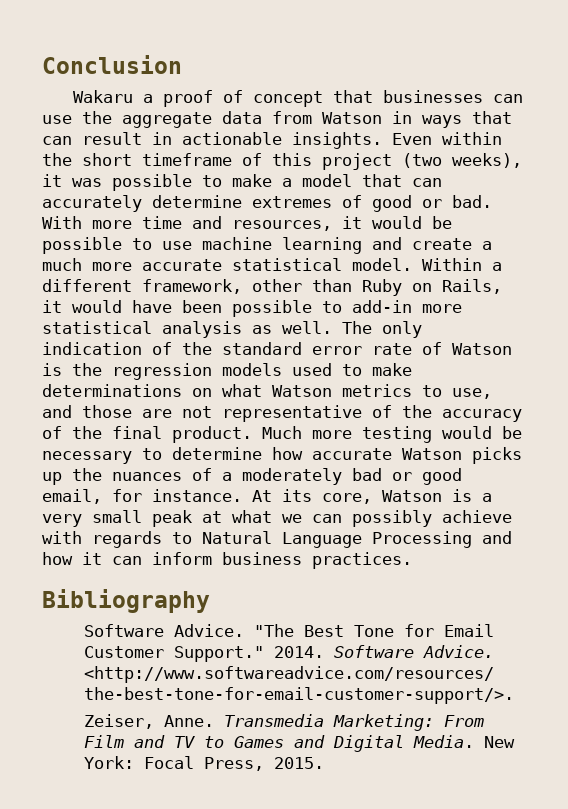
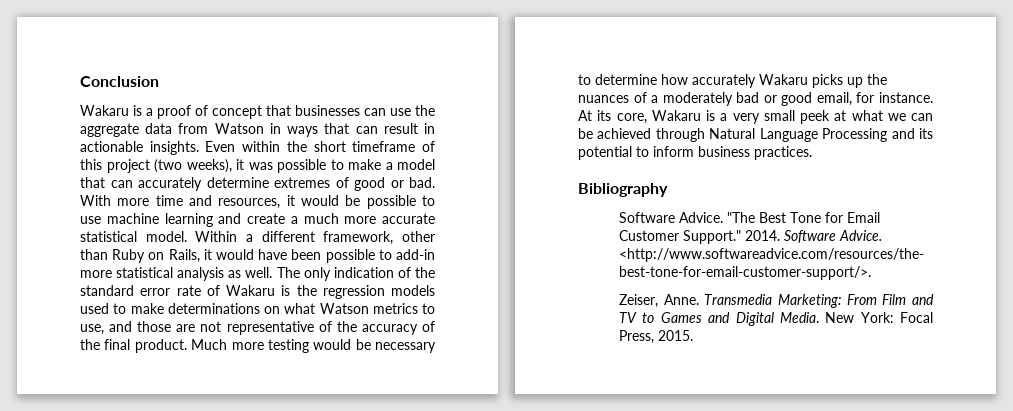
(133, 96) none -> [133,105,142,116] is
[452,343,512,355] Watson -> [226,285,275,296] Wakaru
[312,448,462,460] accurate Watson -> [692,74,808,88] accurately Wakaru
[382,490,442,502] Watson -> [651,110,701,121] Wakaru
[152,510,192,527] peak -> [800,110,830,124] peek
[352,510,512,527] [42,531,192,548] possibly achieve with regards to -> [578,128,705,142] be achieved through
[42,552,142,565] how it can -> [919,128,933,139] [578,146,649,160] its potential to

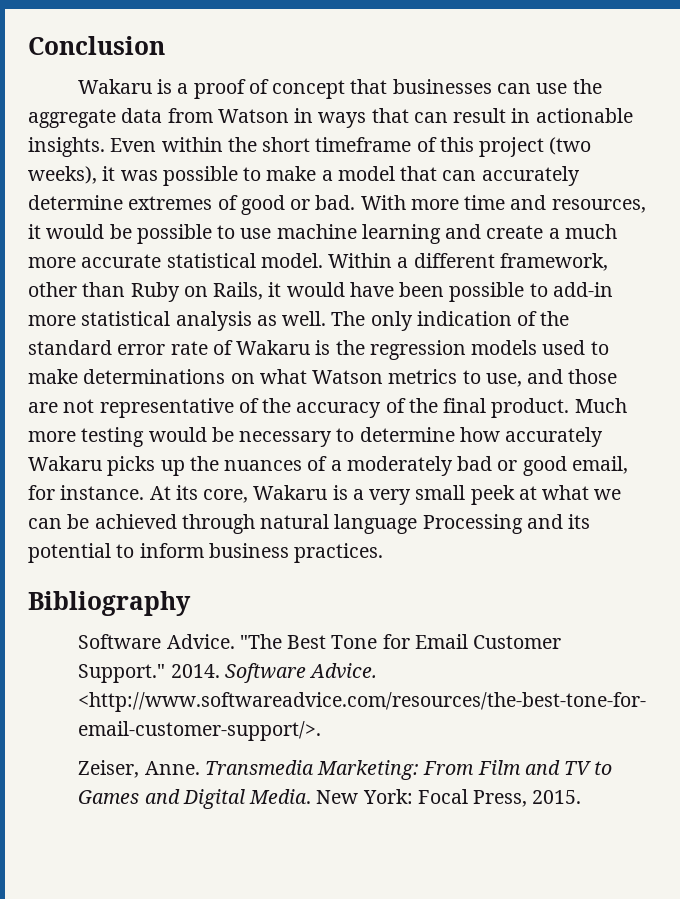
[709,128,818,142] Natural Language -> [260,514,418,534] natural language

